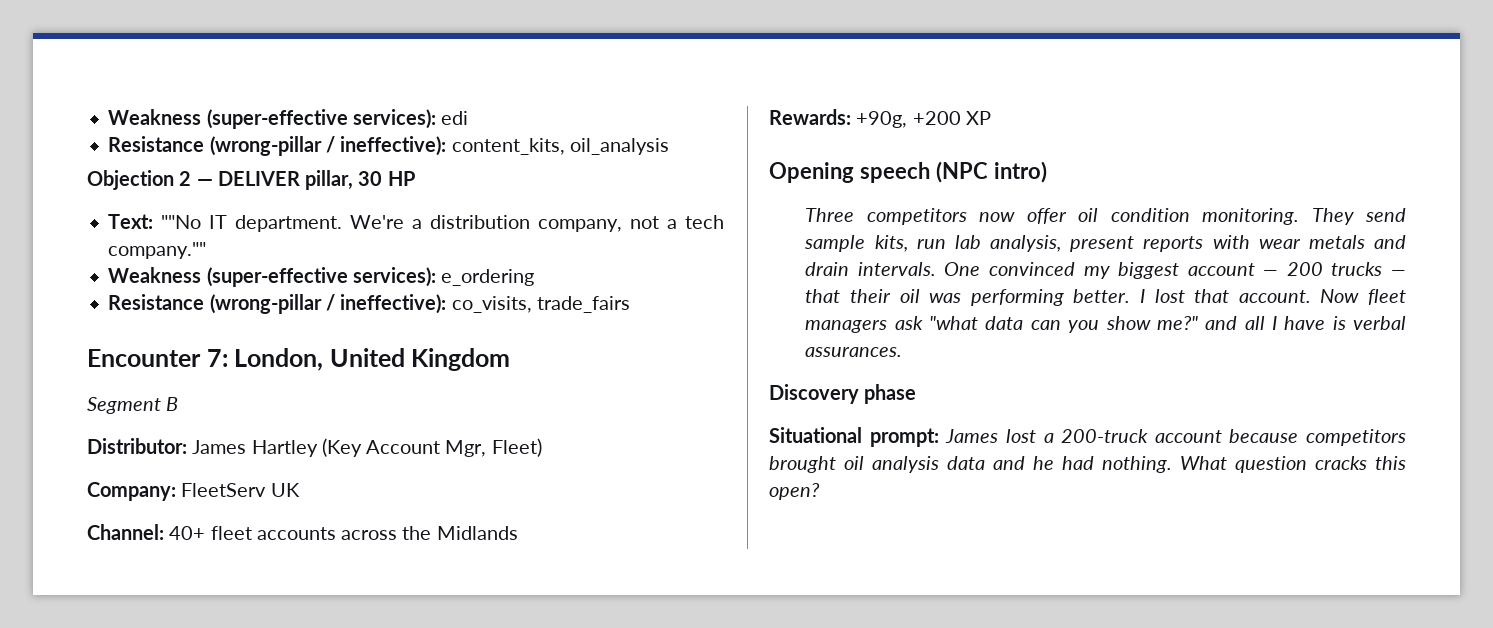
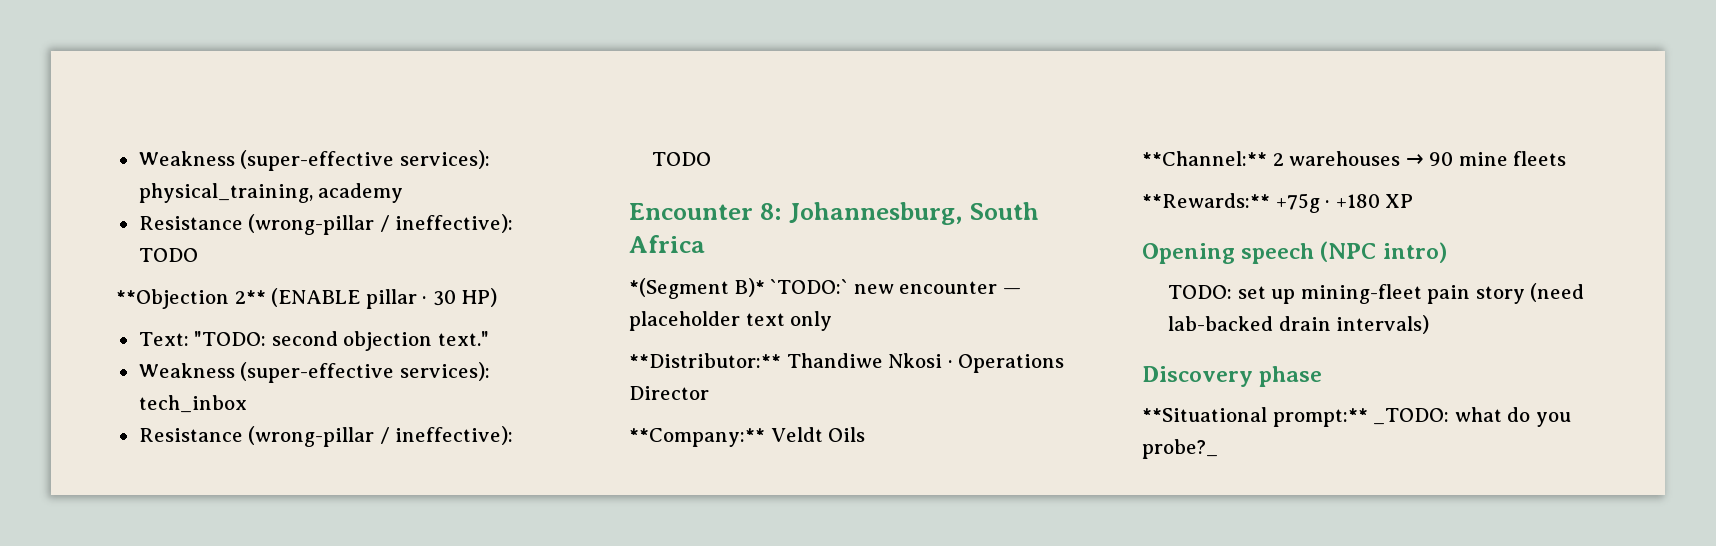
[108,109,469,129] [108,136,669,156] [87,170,415,190] [108,214,725,232] [108,242,207,259] [108,267,535,287] [108,294,630,314] Weakness (super-effective services): edi // Resistance (wrong-pillar / ineffective): content_kits, oil_analysis // Objection 2 — DELIVER pillar, 30 HP // Text: ""No IT department. We're a distribution company, not a tech company."" // Weakness (super-effective services): e_ordering // Resistance (wrong-pillar / ineffective): co_visits, trade_fairs -> [138,150,490,171] [138,183,404,203] [138,214,514,235] [138,248,198,262] [116,288,498,309] [138,331,489,351] [138,362,490,383] [138,395,247,413] [138,426,514,447] [651,152,711,166] Weakness (super-effective services): physical_training, academy // Resistance (wrong-pillar / ineffective): TODO // **Objection 2** (ENABLE pillar · 30 HP) // Text: "TODO: second objection text." // Weakness (super-effective services): tech_inbox // Resistance (wrong-pillar / ineffective): TODO
[206,348,511,371] [87,397,179,414] [87,438,542,457] [87,482,300,501] [87,524,518,540] [769,109,961,128] 7: London, United Kingdom // Segment B // Distributor: James Hartley (Key Account Mgr, Fleet) // Company: FleetServ UK // Channel: 40+ fleet accounts across the Midlands // Rewards: +90g, +200 -> [759,202,1039,225] [629,235,705,253] [629,278,1021,299] [629,311,833,331] [629,353,1065,373] [629,386,709,400] [629,427,866,447] [1142,151,1567,166] [1142,193,1380,213] 8: Johannesburg, South Africa // *(Segment B)* `TODO:` new encounter — placeholder text only // **Distributor:** Thandiwe Nkosi · Operations Director // **Company:** Veldt Oils // **Channel:** 2 warehouses → 90 mine fleets // **Rewards:** +75g · +180
[805,208,1406,225] [804,235,1406,252] [805,262,1406,279] [805,289,1407,306] [805,316,1406,333] [805,346,903,357] [769,384,917,404] [769,427,1406,447] [769,456,1406,473] [769,483,820,500] Three competitors now offer oil condition monitoring. They send sample kits, run lab analysis, present reports with wear metals and drain intervals. One convinced my biggest account — 200 trucks — that their oil was performing better. I lost that account. Now fleet managers ask "what data can you show me?" and all I have is verbal assurances. // Discovery phase // Situational prompt: James lost a 200-truck account because competitors brought oil analysis data and he had nothing. What question cracks this open? -> [1168,283,1585,304] [1168,315,1430,334] [1142,366,1323,387] [1142,407,1571,427] [1142,439,1218,459] TODO: set up mining-fleet pain story (need lab-backed drain intervals) // Discovery phase // **Situational prompt:** _TODO: what do you probe?_

